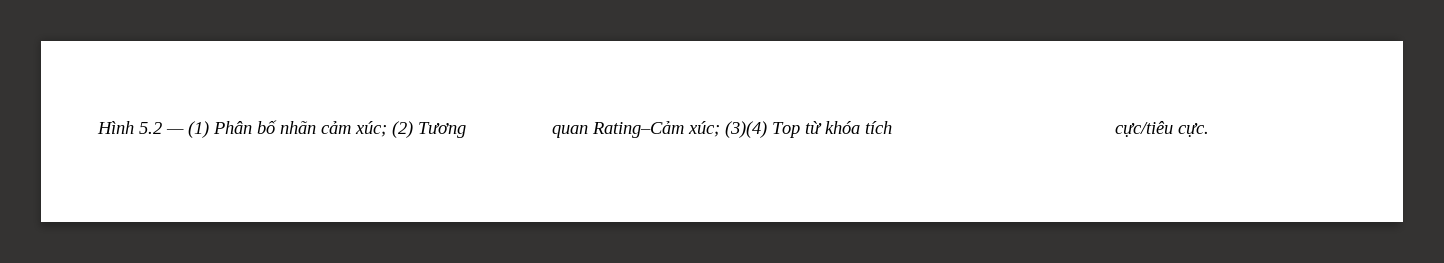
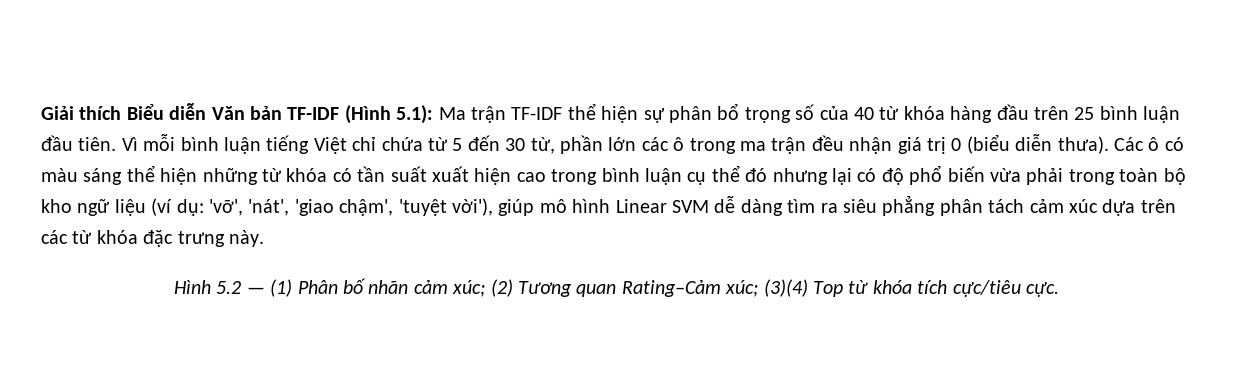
(97, 127) none -> [41,103,1181,124] [41,134,1184,154] [41,165,1186,185] [41,195,1176,216] [41,230,264,247] Giải thích Biểu diễn Văn bản TF-IDF (Hình 5.1): Ma trận TF-IDF thể hiện sự phân bổ trọng số của 40 từ khóa hàng đầu trên 25 bình luận đầu tiên. Vì mỗi bình luận tiếng Việt chỉ chứa từ 5 đến 30 từ, phần lớn các ô trong ma trận đều nhận giá trị 0 (biểu diễn thưa). Các ô có màu sáng thể hiện những từ khóa có tần suất xuất hiện cao trong bình luận cụ thể đó nhưng lại có độ phổ biến vừa phải trong toàn bộ kho ngữ liệu (ví dụ: 'vỡ', 'nát', 'giao chậm', 'tuyệt vời'), giúp mô hình Linear SVM dễ dàng tìm ra siêu phẳng phân tách cảm xúc dựa trên các từ khóa đặc trưng này. //

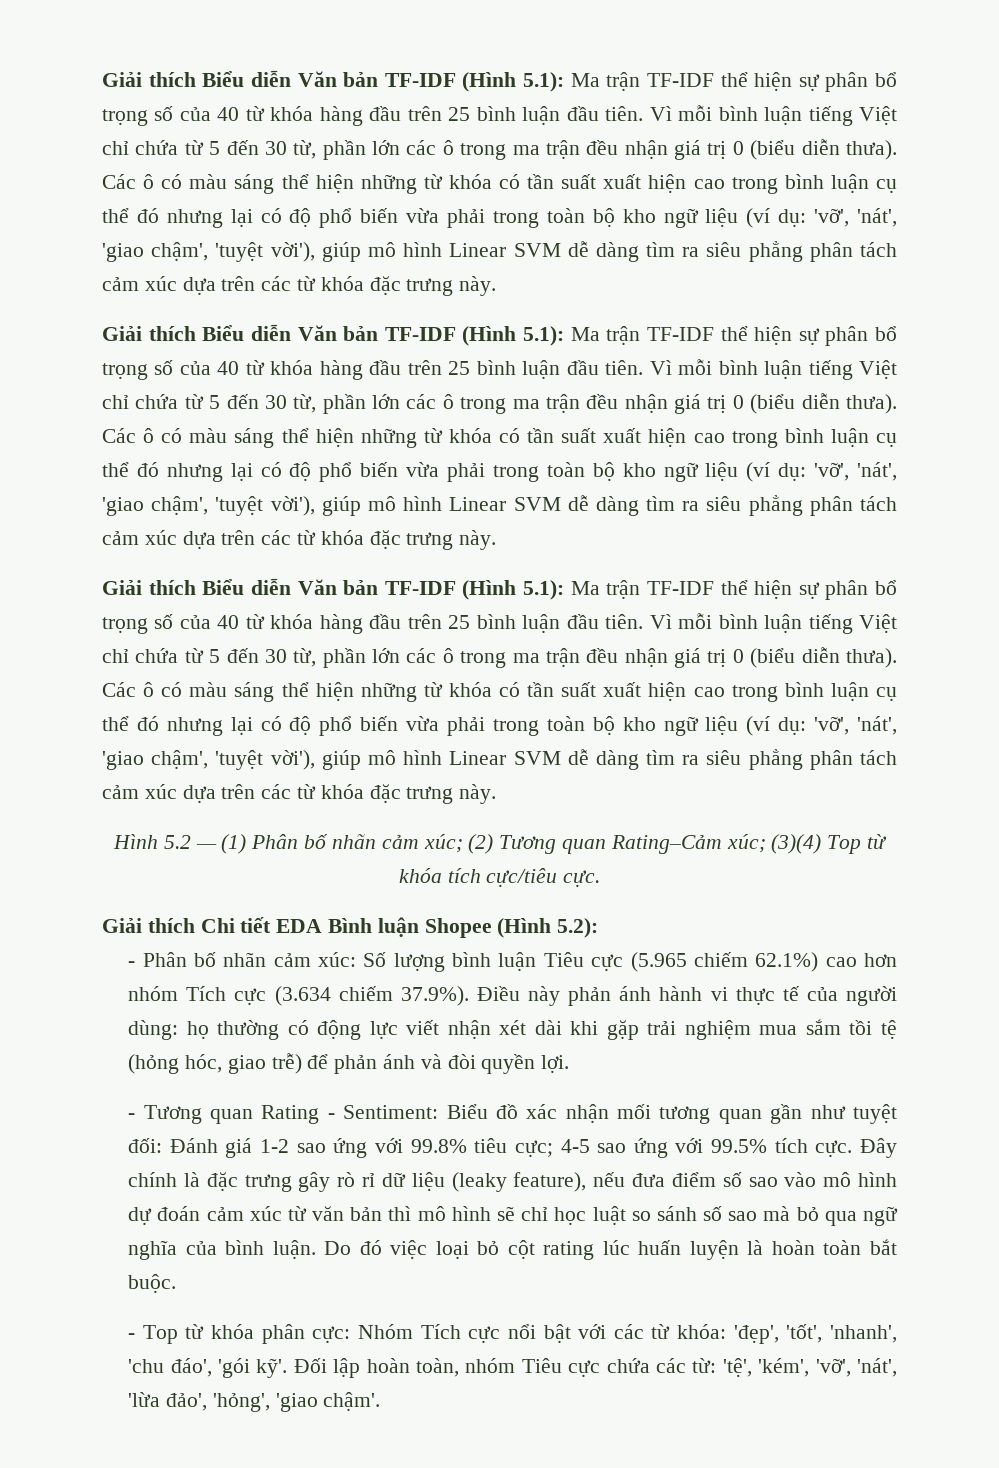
(264, 238) none -> [102,324,897,346] [102,359,898,380] [102,393,898,414] [102,428,898,448] [102,462,898,482] [102,495,897,516] [102,530,497,550] [102,578,897,600] [102,613,898,634] [102,647,898,668] [102,682,898,702] [102,716,898,736] [102,749,897,770] [102,784,497,804] // Giải thích Biểu diễn Văn bản TF-IDF (Hình 5.1): Ma trận TF-IDF thể hiện sự phân bổ trọng số của 40 từ khóa hàng đầu trên 25 bình luận đầu tiên. Vì mỗi bình luận tiếng Việt chỉ chứa từ 5 đến 30 từ, phần lớn các ô trong ma trận đều nhận giá trị 0 (biểu diễn thưa). Các ô có màu sáng thể hiện những từ khóa có tần suất xuất hiện cao trong bình luận cụ thể đó nhưng lại có độ phổ biến vừa phải trong toàn bộ kho ngữ liệu (ví dụ: 'vỡ', 'nát', 'giao chậm', 'tuyệt vời'), giúp mô hình Linear SVM dễ dàng tìm ra siêu phẳng phân tách cảm xúc dựa trên các từ khóa đặc trưng này. // Giải thích Biểu diễn Văn bản TF-IDF (Hình 5.1): Ma trận TF-IDF thể hiện sự phân bổ trọng số của 40 từ khóa hàng đầu trên 25 bình luận đầu tiên. Vì mỗi bình luận tiếng Việt chỉ chứa từ 5 đến 30 từ, phần lớn các ô trong ma trận đều nhận giá trị 0 (biểu diễn thưa). Các ô có màu sáng thể hiện những từ khóa có tần suất xuất hiện cao trong bình luận cụ thể đó nhưng lại có độ phổ biến vừa phải trong toàn bộ kho ngữ liệu (ví dụ: 'vỡ', 'nát', 'giao chậm', 'tuyệt vời'), giúp mô hình Linear SVM dễ dàng tìm ra siêu phẳng phân tách cảm xúc dựa trên các từ khóa đặc trưng này.
(1059, 289) none -> [102,917,599,938] [128,952,897,972] [128,986,897,1006] [128,1019,897,1040] [128,1053,570,1074] [128,1104,897,1124] [128,1138,898,1158] [128,1172,897,1192] [128,1206,899,1226] [128,1239,898,1260] [128,1274,177,1293] [128,1324,897,1344] [128,1358,898,1378] [128,1392,381,1412] // Giải thích Chi tiết EDA Bình luận Shopee (Hình 5.2): // - Phân bố nhãn cảm xúc: Số lượng bình luận Tiêu cực (5.965 chiếm 62.1%) cao hơn nhóm Tích cực (3.634 chiếm 37.9%). Điều này phản ánh hành vi thực tế của người dùng: họ thường có động lực viết nhận xét dài khi gặp trải nghiệm mua sắm tồi tệ (hỏng hóc, giao trễ) để phản ánh và đòi quyền lợi. // - Tương quan Rating - Sentiment: Biểu đồ xác nhận mối tương quan gần như tuyệt đối: Đánh giá 1-2 sao ứng với 99.8% tiêu cực; 4-5 sao ứng với 99.5% tích cực. Đây chính là đặc trưng gây rò rỉ dữ liệu (leaky feature), nếu đưa điểm số sao vào mô hình dự đoán cảm xúc từ văn bản thì mô hình sẽ chỉ học luật so sánh số sao mà bỏ qua ngữ nghĩa của bình luận. Do đó việc loại bỏ cột rating lúc huấn luyện là hoàn toàn bắt buộc. // - Top từ khóa phân cực: Nhóm Tích cực nổi bật với các từ khóa: 'đẹp', 'tốt', 'nhanh', 'chu đáo', 'gói kỹ'. Đối lập hoàn toàn, nhóm Tiêu cực chứa các từ: 'tệ', 'kém', 'vỡ', 'nát', 'lừa đảo', 'hỏng', 'giao chậm'.

